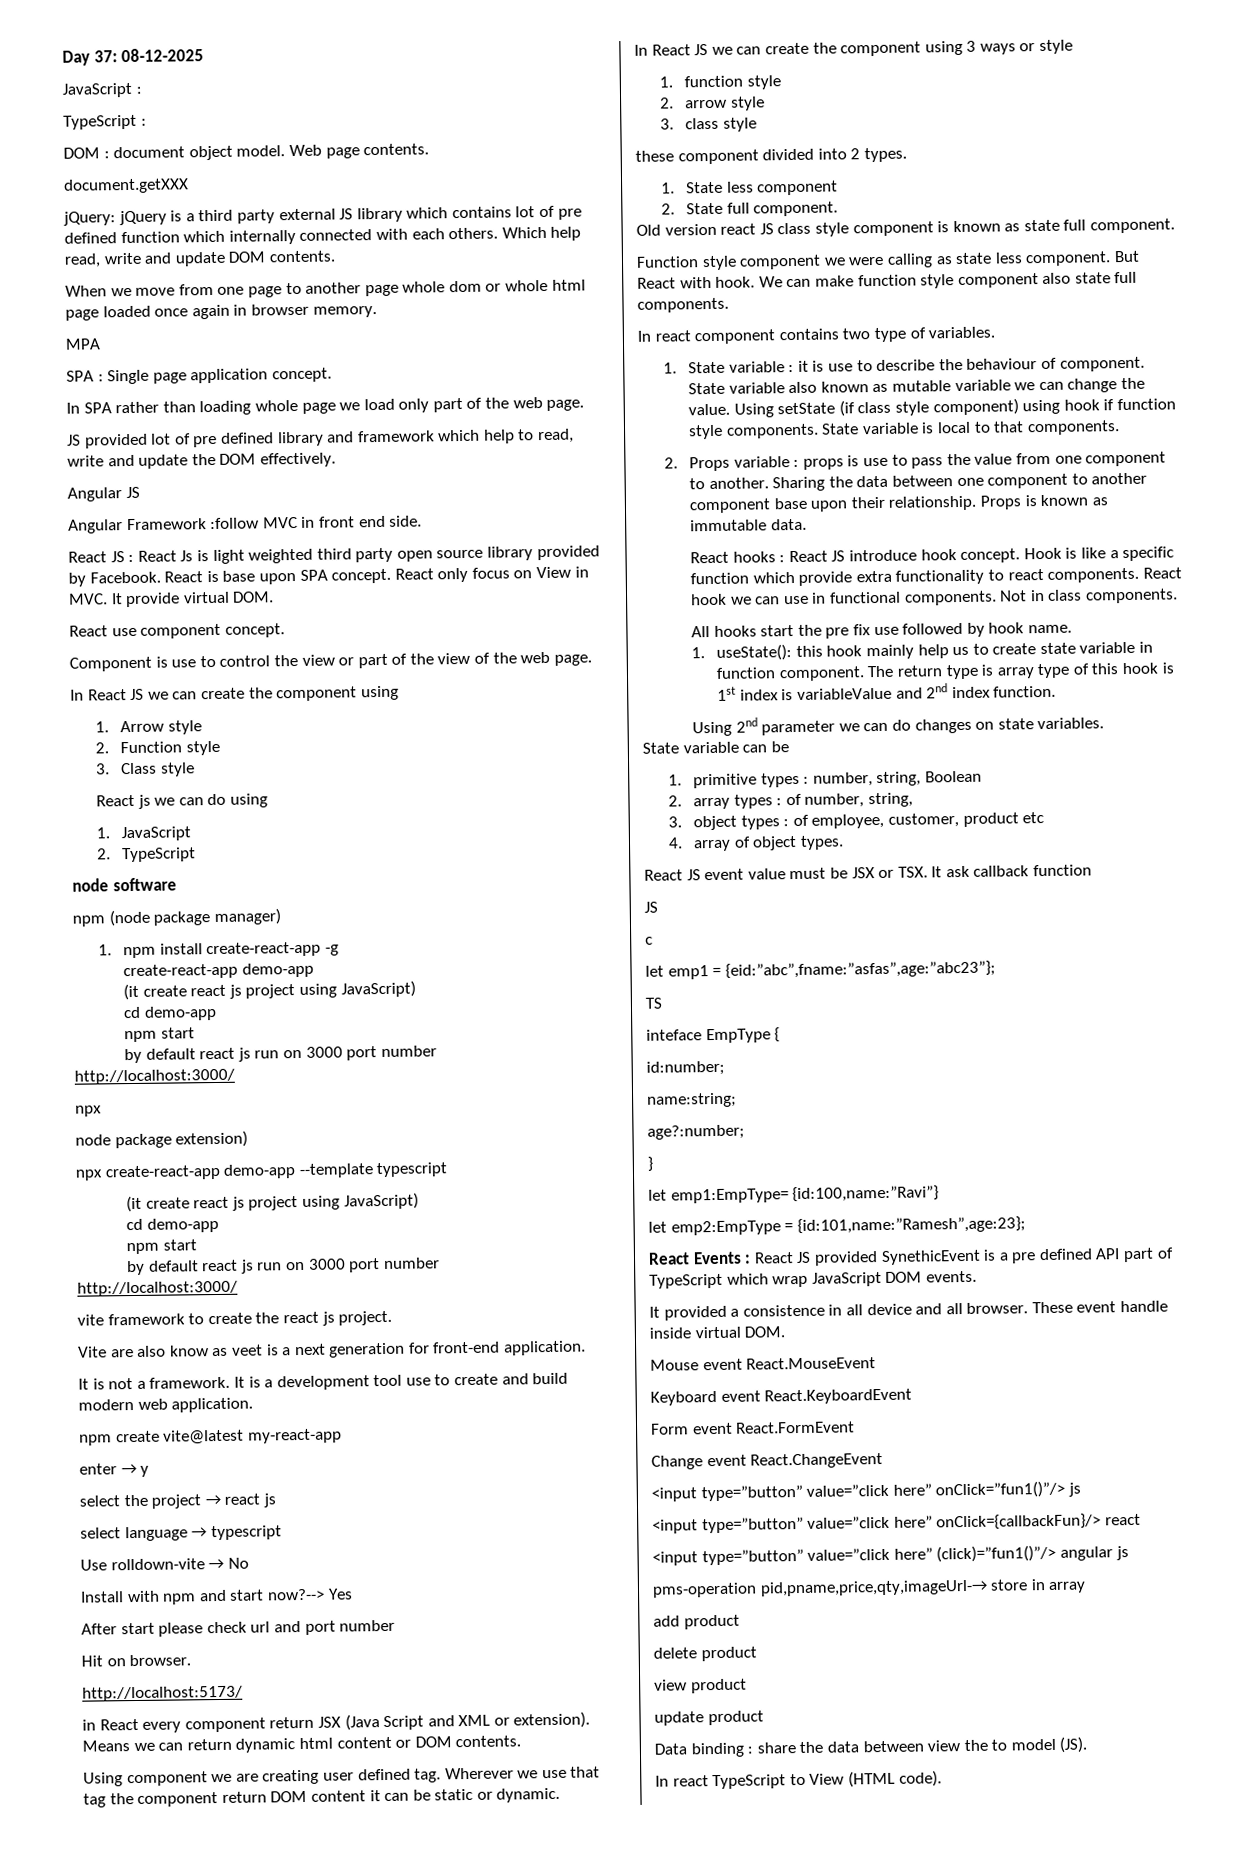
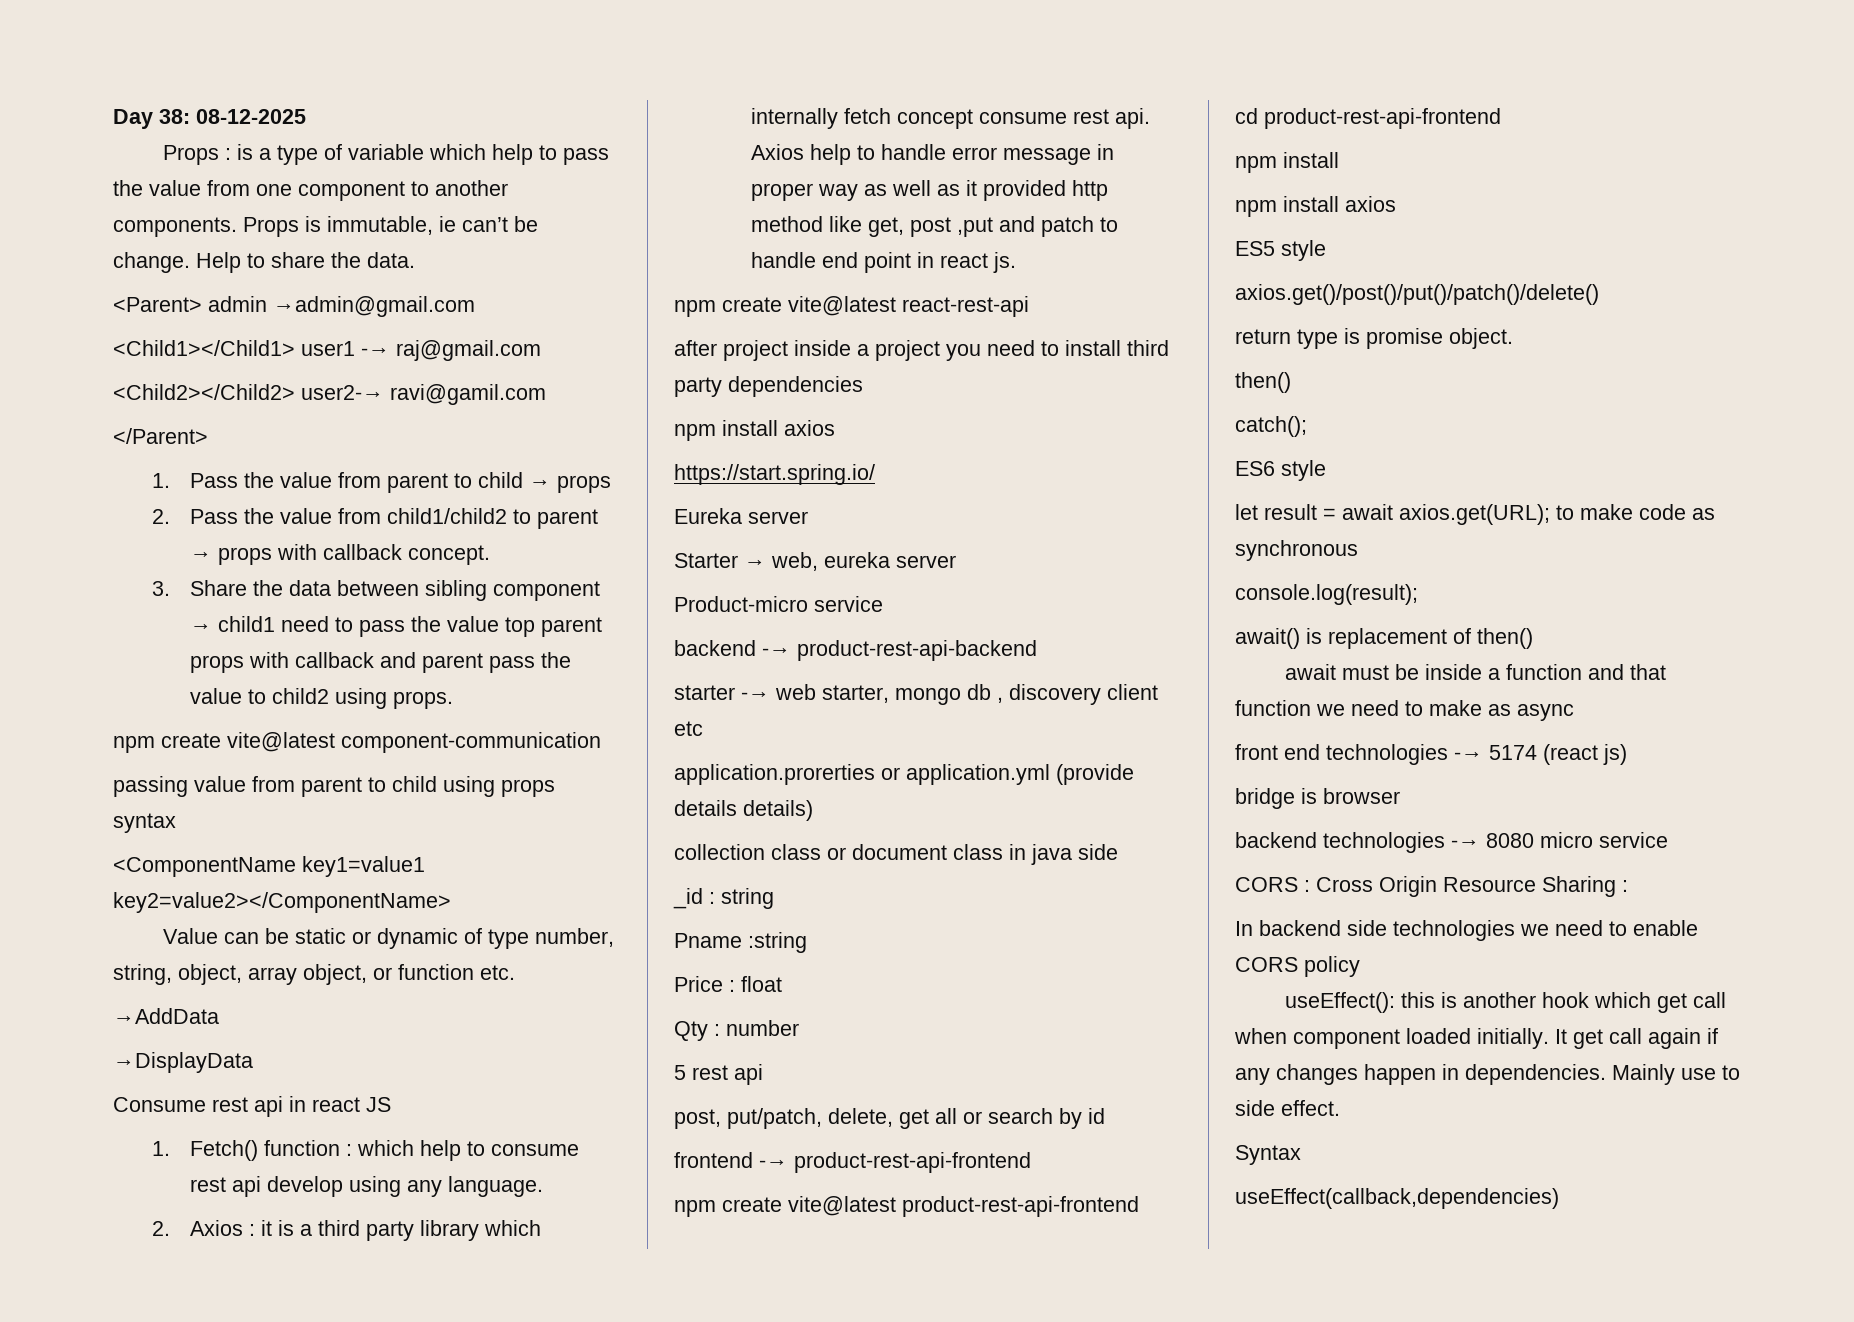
[93,50,118,63] 37: -> [159,109,190,124] 38:
[62,82,142,98] [63,114,147,130] [63,143,430,161] [63,178,189,194] [63,205,582,226] [64,226,582,245] [64,250,335,268] [65,279,586,298] [65,303,377,321] [65,338,101,350] [66,367,332,385] [66,397,585,416] [67,428,575,449] [67,452,336,469] [67,486,140,502] [68,515,423,534] [68,545,600,565] [68,566,589,587] [68,591,275,608] [69,623,285,639] [69,651,592,672] [70,685,399,702] [95,720,202,735] [95,740,220,756] [96,762,195,777] [96,793,269,809] [96,826,192,842] [97,847,197,863] [72,877,177,892] [72,908,281,927] [98,941,339,959] [123,962,314,980] [123,980,416,1001] [123,1005,217,1021] [124,1027,195,1043] [124,1045,437,1064] [74,1068,235,1085] [75,1105,102,1117] [75,1130,249,1149] [75,1162,448,1181] [126,1192,419,1213] [126,1217,219,1233] [126,1239,197,1255] [126,1257,440,1276] [77,1280,238,1297] [77,1310,393,1326] [78,1340,587,1358] [78,1372,569,1391] [78,1397,254,1413] [79,1428,342,1446] [79,1463,150,1477] [79,1493,276,1509] [80,1525,282,1542] [80,1557,249,1571] [80,1588,353,1605] [81,1619,396,1637] [81,1654,192,1667] [82,1685,243,1702] [82,1711,591,1733] [82,1735,522,1753] [83,1766,601,1787] [83,1787,561,1808] [634,39,1074,57] [659,75,781,90] [660,96,765,111] [660,117,757,132] [635,147,907,165] [661,180,839,196] [661,201,839,217] [636,218,1176,237] [636,250,1140,271] [637,271,1138,289] [637,297,729,313] [637,326,996,345] [663,356,1145,374] [688,377,1146,395] [688,398,1177,418] [688,420,1120,440] [664,455,889,472] JavaScript : // TypeScript : // DOM : document object model. Web page contents. // document.getXXX // jQuery: jQuery is a third party external JS library which contains lot of pre defined function which internally connected with each others. Which help read, write and update DOM contents. // When we move from one page to another page whole dom or whole html page loaded once again in browser memory. // MPA // SPA : Single page application concept. // In SPA rather than loading whole page we load only part of the web page. // JS provided lot of pre defined library and framework which help to read, write and update the DOM effectively. // Angular JS // Angular Framework :follow MVC in front end side. // React JS : React Js is light weighted third party open source library provided by Facebook. React is base upon SPA concept. React only focus on View in MVC. It provide virtual DOM. // React use component concept. // Component is use to control the view or part of the view of the web page. // In React JS we can create the component using // 1. Arrow style // 2. Function style // 3. Class style // React js we can do using // 1. JavaScript // 2. TypeScript // node software // npm (node package manager) // 1. npm install create-react-app -g // create-react-app demo-app // (it create react js project using JavaScript) // cd demo-app // npm start // by default react js run on 3000 port number // http://localhost:3000/ // npx // node package extension) // npx create-react-app demo-app --template typescript // (it create react js project using JavaScript) // cd demo-app // npm start // by default react js run on 3000 port number // http://localhost:3000/ // vite framework to create the react js project. // Vite are also know as veet is a next generation for front-end application. // It is not a framework. It is a development tool use to create and build modern web application. // npm create vite@latest my-react-app // enter → y // select the project → react js // select language → typescript // Use rolldown-vite → No // Install with npm and start now?--> Yes // After start please check url and port number // Hit on browser. // http://localhost:5173/ // in React every component return JSX (Java Script and XML or extension). Means we can return dynamic html content or DOM contents. // Using component we are creating user defined tag. Wherever we use that tag the component return DOM content it can be static or dynamic. // In React JS we can create the component using 3 ways or style // 1. function style // 2. arrow style // 3. class style // these component divided into 2 types. // 1. State less component // 2. State full component. // Old version react JS class style component is known as state full component. // Function style component we were calling as state less component. But React with hook. We can make function style component also state full components. // In react component contains two type of variables. // 1. State variable : it is use to describe the behaviour of component. State variable also known as mutable variable we can change the value. Using setState (if class style component) using hook if function style components. State variable is local to that components. // 2. Props variable : props is use -> [163,144,534,165] Props : is a type of variable which help
[708,472,1148,492] [689,494,1108,514] [690,518,807,532] [690,546,1175,564] [690,567,1182,586] [691,588,1179,606] [691,622,1073,639] [691,641,1154,661] [716,662,1174,682] [717,683,1057,701] [692,717,1105,737] [642,741,789,754] [668,770,983,789] [668,792,914,810] [668,811,1045,831] [668,835,844,852] [644,864,1093,881] [644,901,658,913] [645,936,653,945] [645,960,996,980] [645,997,662,1009] [646,1027,781,1044] [646,1060,725,1076] [647,1092,737,1108] [647,1124,745,1140] [647,1156,653,1172] [648,1185,940,1204] [648,1216,1026,1236] [648,1247,1174,1266] [649,1270,977,1289] [649,1300,1169,1321] [649,1326,786,1339] [650,1357,877,1371] [650,1388,913,1406] [650,1421,856,1435] [651,1452,884,1470] [651,1480,1081,1502] [652,1513,1141,1534] [652,1544,1129,1566] [652,1579,1087,1598] [653,1614,740,1630] [653,1646,757,1662] [654,1678,747,1694] [654,1710,764,1726] [654,1736,1088,1758] [655,1770,942,1790] another. Sharing the data between one component to another component base upon their relationship. Props is known as immutable data. // React hooks : React JS introduce hook concept. Hook is like a specific function which provide extra functionality to react components. React hook we can use in functional components. Not in class components. // All hooks start the pre fix use followed by hook name. // 1. useState(): this hook mainly help us to create state variable in function component. The return type is array type of this hook is 1st index is variableValue and 2nd index function. // Using 2nd parameter we can do changes on state variables. // State variable can be // 1. primitive types : number, string, Boolean // 2. array types : of number, string, // 3. object types : of employee, customer, product etc // 4. array of object types. // React JS event value must be JSX or TSX. It ask callback function // JS // c // let emp1 = {eid:”abc”,fname:”asfas”,age:”abc23”}; // TS // inteface EmpType { // id:number; // name:string; // age?:number; // } // let emp1:EmpType= {id:100,name:”Ravi”} // let emp2:EmpType = {id:101,name:”Ramesh”,age:23}; // React Events : React JS provided SynethicEvent is a pre defined API part of TypeScript which wrap JavaScript DOM events. // It provided a consistence in all device and all browser. These event handle inside virtual DOM. // Mouse event React.MouseEvent // Keyboard event React.KeyboardEvent // Form event React.FormEvent // Change event React.ChangeEvent // <input type=”button” value=”click here” onClick=”fun1()”/> js // <input type=”button” value=”click here” onClick={callbackFun}/> react // <input type=”button” value=”click here” (click)=”fun1()”/> angular js // pms-operation pid,pname,price,qty,imageUrl-→ store in array // add product // delete product // view product // update product // Data binding : share the data between view the to model (JS). // In react TypeScript to View (HTML code). -> [435,180,508,196] [113,216,538,237] [113,252,415,273] [113,296,475,317] [113,340,541,361] [113,384,546,405] [113,428,208,444] [151,472,612,493] [151,508,599,529] [190,544,491,565] [151,580,601,601] [190,616,603,637] [190,652,572,673] [190,688,454,709] [113,732,601,753] [113,776,555,797] [113,813,176,833] [113,856,425,877] [113,892,451,913] [163,928,615,949] [113,964,515,985] [113,1008,219,1024] [113,1052,253,1073] [113,1096,391,1117] [151,1140,580,1161] [190,1176,544,1197] [151,1220,542,1241] [751,108,1151,129] [751,144,1115,165] [751,180,1109,201] [751,216,1119,237] [751,252,1017,273] [674,296,1029,317] [674,340,1169,361] [674,376,863,397] [674,420,835,441] [674,464,875,485] [674,508,808,524] [674,552,956,571] [674,596,883,612] [674,640,1037,661] [674,684,1158,705] [674,721,703,736] [674,764,1134,785] [674,800,813,821] [674,844,1118,865] [673,888,774,909] [674,932,807,953] [674,976,782,992] [674,1020,799,1041] [674,1064,763,1085] [674,1108,1105,1129] [674,1152,1031,1173] [674,1196,1139,1217] [1235,108,1501,129] [1235,152,1339,173] [1235,196,1396,217] [1235,240,1326,261] [1235,284,1599,305] [1235,328,1513,349] [1235,372,1291,393] [1235,416,1307,437] [1235,460,1326,481] [1235,504,1715,525] [1235,540,1358,561] [1235,584,1418,605] [1235,628,1533,649] [1285,664,1667,680] [1235,700,1574,721] [1235,744,1627,765] [1235,788,1400,809] [1235,832,1668,853] [1235,876,1628,897] [1235,920,1698,941] [1235,956,1360,977] [1285,992,1727,1013] [1234,1028,1718,1049] [1235,1064,1740,1085] [1235,1100,1340,1116] [1235,1145,1301,1165] [1235,1188,1559,1209] another components. Props is immutable, ie can’t be change. Help to share the data. // <Parent> admin →admin@gmail.com // <Child1></Child1> user1 -→ raj@gmail.com // <Child2></Child2> user2-→ ravi@gamil.com // </Parent> // 1. Pass the value from parent to child → props // 2. Pass the value from child1/child2 to parent → props with callback concept. // 3. Share the data between sibling component → child1 need to pass the value top parent props with callback and parent pass the value to child2 using props. // npm create vite@latest component-communication // passing value from parent to child using props syntax // <ComponentName key1=value1 key2=value2></ComponentName> // Value can be static or dynamic of type number, string, object, array object, or function etc. // →AddData // →DisplayData // Consume rest api in react JS // 1. Fetch() function : which help to consume rest api develop using any language. // 2. Axios : it is a third party library which internally fetch concept consume rest api. Axios help to handle error message in proper way as well as it provided http method like get, post ,put and patch to handle end point in react js. // npm create vite@latest react-rest-api // after project inside a project you need to install third party dependencies // npm install axios // https://start.spring.io/ // Eureka server // Starter → web, eureka server // Product-micro service // backend -→ product-rest-api-backend // starter -→ web starter, mongo db , discovery client etc // application.prorerties or application.yml (provide details details) // collection class or document class in java side // _id : string // Pname :string // Price : float // Qty : number // 5 rest api // post, put/patch, delete, get all or search by id // frontend -→ product-rest-api-frontend // npm create vite@latest product-rest-api-frontend // cd product-rest-api-frontend // npm install // npm install axios // ES5 style // axios.get()/post()/put()/patch()/delete() // return type is promise object. // then() // catch(); // ES6 style // let result = await axios.get(URL); to make code as synchronous // console.log(result); // await() is replacement of then() // await must be inside a function and that function we need to make as async // front end technologies -→ 5174 (react js) // bridge is browser // backend technologies -→ 8080 micro service // CORS : Cross Origin Resource Sharing : // In backend side technologies we need to enable CORS policy // useEffect(): this is another hook which get call when component loaded initially. It get call again if any changes happen in dependencies. Mainly use to side effect. // Syntax // useEffect(callback,dependencies)

